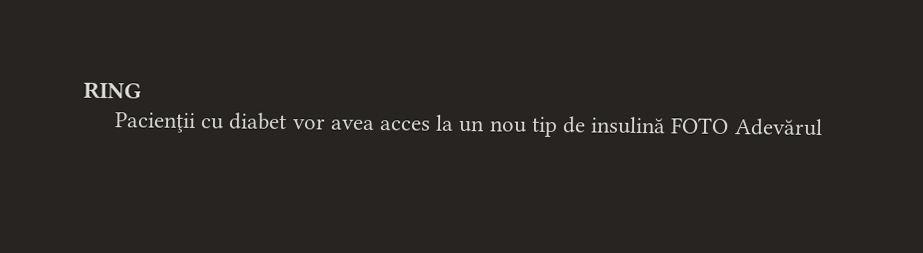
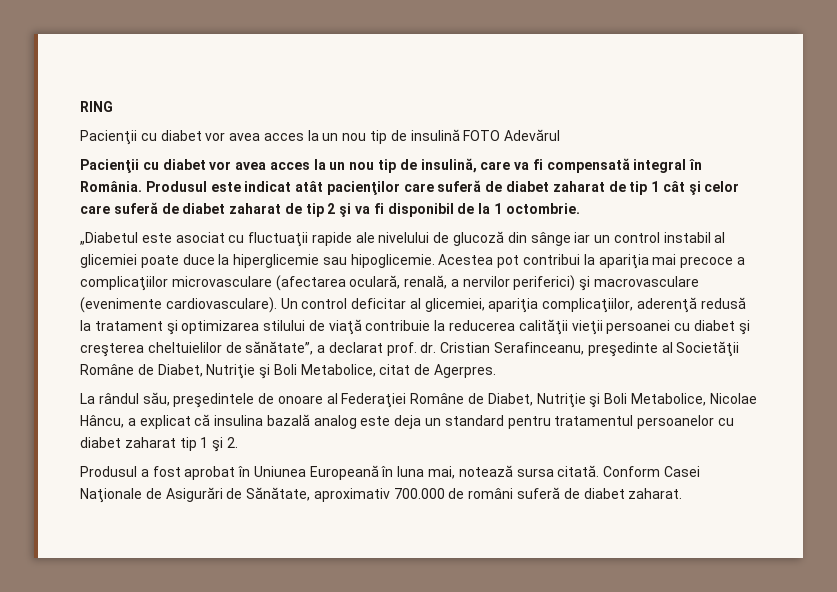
(823, 127) none -> [80,158,703,173] [80,180,740,195] [80,202,580,217] [80,231,726,247] [80,254,745,269] [80,275,700,291] [80,297,746,313] [80,319,750,335] [80,341,740,357] [80,364,497,379] [80,392,757,408] [80,414,734,429] [80,437,238,452] [80,465,700,480] [80,487,683,503] // Pacienţii cu diabet vor avea acces la un nou tip de insulină, care va fi compensată integral în România. Produsul este indicat atât pacienţilor care suferă de diabet zaharat de tip 1 cât şi celor care suferă de diabet zaharat de tip 2 şi va fi disponibil de la 1 octombrie. // „Diabetul este asociat cu fluctuaţii rapide ale nivelului de glucoză din sânge iar un control instabil al glicemiei poate duce la hiperglicemie sau hipoglicemie. Acestea pot contribui la apariţia mai precoce a complicaţiilor microvasculare (afectarea oculară, renală, a nervilor periferici) şi macrovasculare (evenimente cardiovasculare). Un control deficitar al glicemiei, apariţia complicaţiilor, aderenţă redusă la tratament şi optimizarea stilului de viaţă contribuie la reducerea calităţii vieţii persoanei cu diabet şi creşterea cheltuielilor de sănătate”, a declarat prof. dr. Cristian Serafinceanu, preşedinte al Societăţii Române de Diabet, Nutriţie şi Boli Metabolice, citat de Agerpres. // La rândul său, preşedintele de onoare al Federaţiei Române de Diabet, Nutriţie şi Boli Metabolice, Nicolae Hâncu, a explicat că insulina bazală analog este deja un standard pentru tratamentul persoanelor cu diabet zaharat tip 1 şi 2. // Produsul a fost aprobat în Uniunea Europeană în luna mai, notează sursa citată. Conform Casei Naţionale de Asigurări de Sănătate, aproximativ 700.000 de români suferă de diabet zaharat.

